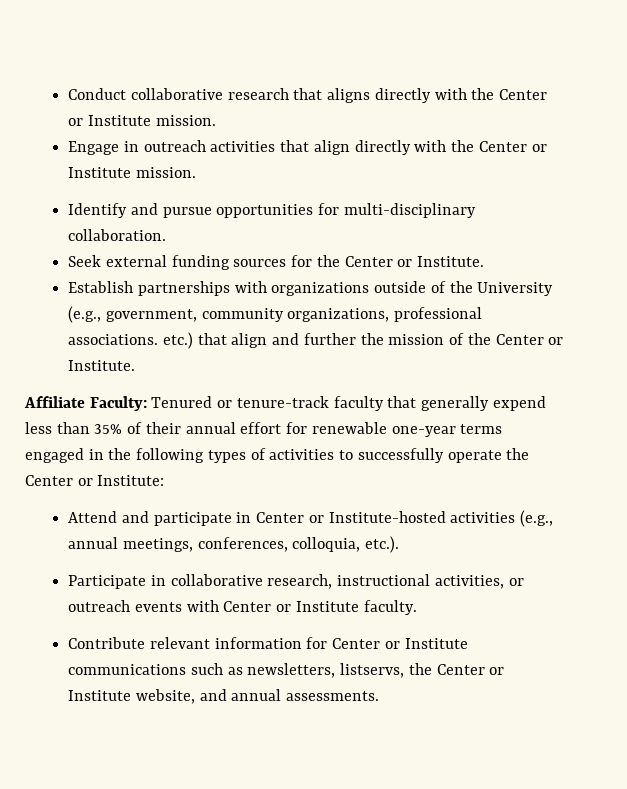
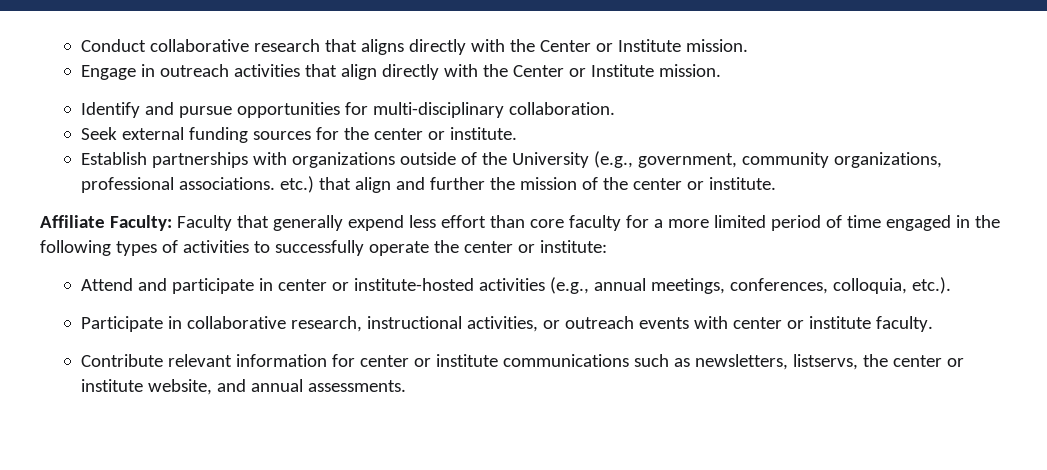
[344,256,485,267] Center or Institute. -> [373,127,517,140] center or institute.
[495,334,564,345] [68,360,136,371] Center or Institute. -> [632,177,776,190] center or institute.
[151,396,546,411] [25,422,503,437] Tenured or tenure-track faculty that generally expend less than 35% of their annual effort for renewable one-year terms -> [176,215,881,231] Faculty that generally expend less effort than core faculty for a more limited period of time
[25,475,165,486] Center or Institute: -> [463,240,607,253] center or institute:
[256,511,446,523] Center or Institute-hosted -> [277,278,474,291] center or institute-hosted
[223,601,359,612] Center or Institute -> [732,316,871,329] center or institute
[332,638,468,649] Center or Institute -> [359,354,498,367] center or institute
[436,664,505,675] [68,690,132,701] Center or Institute -> [892,355,964,367] [80,379,143,392] center or institute

